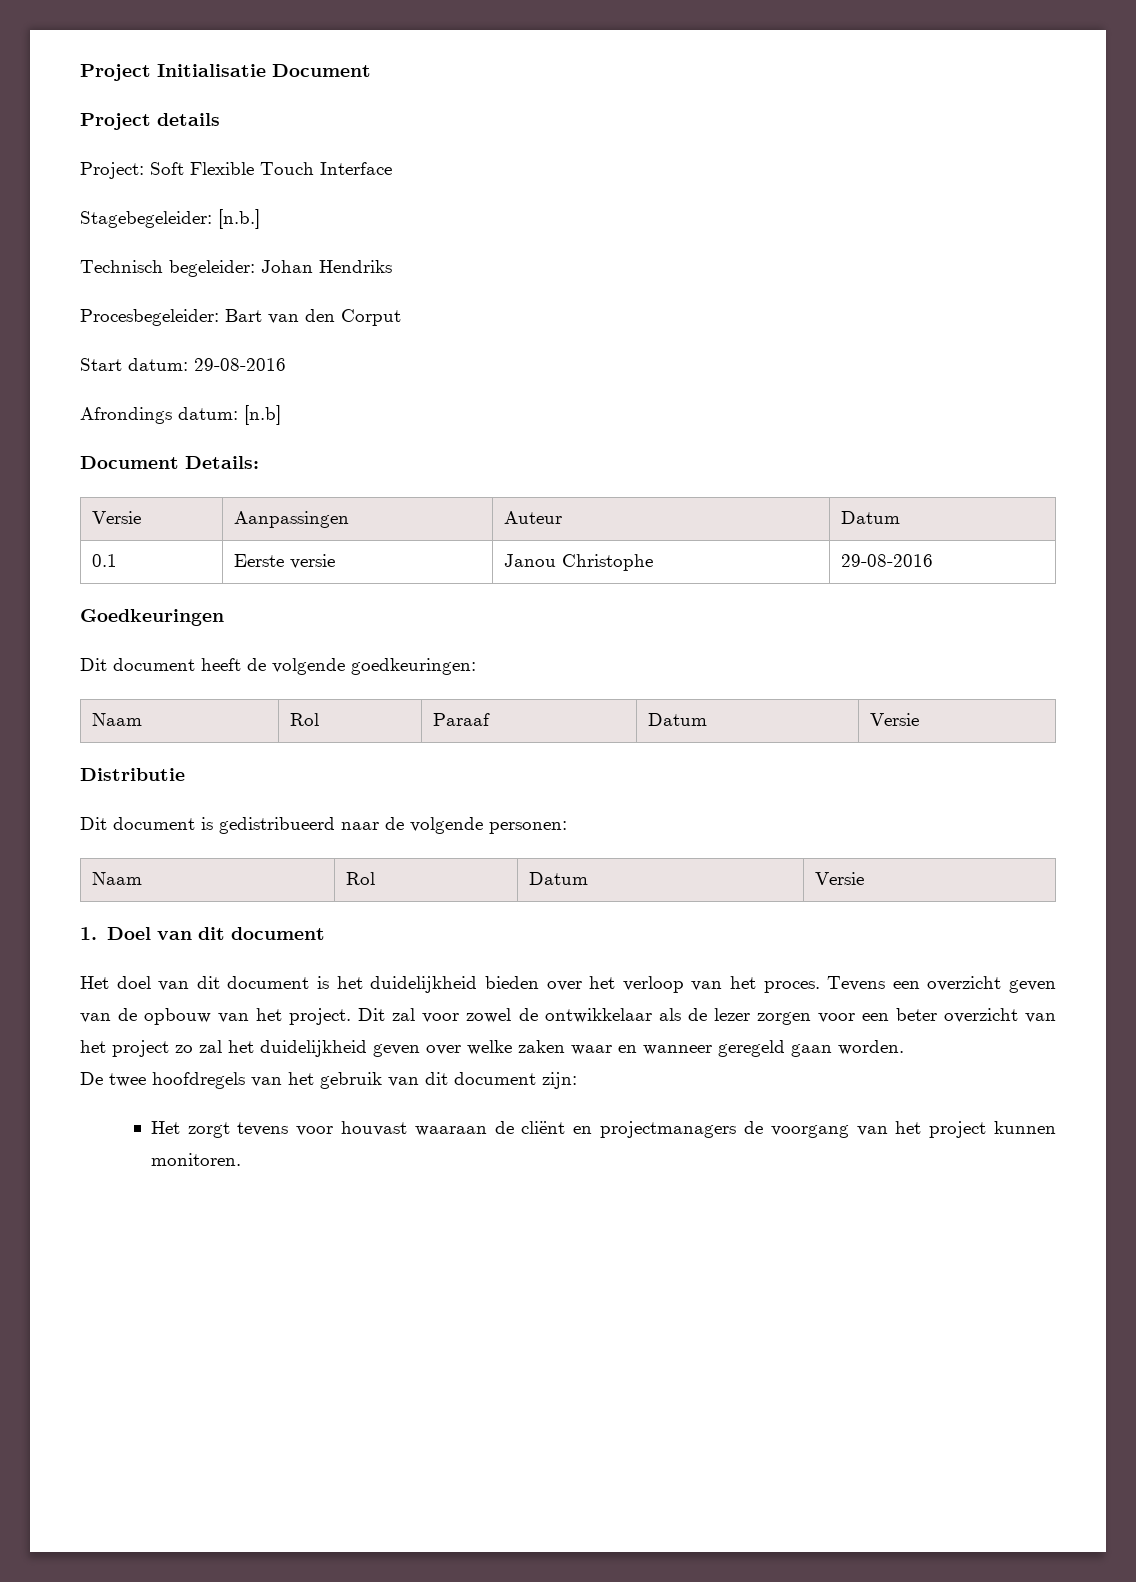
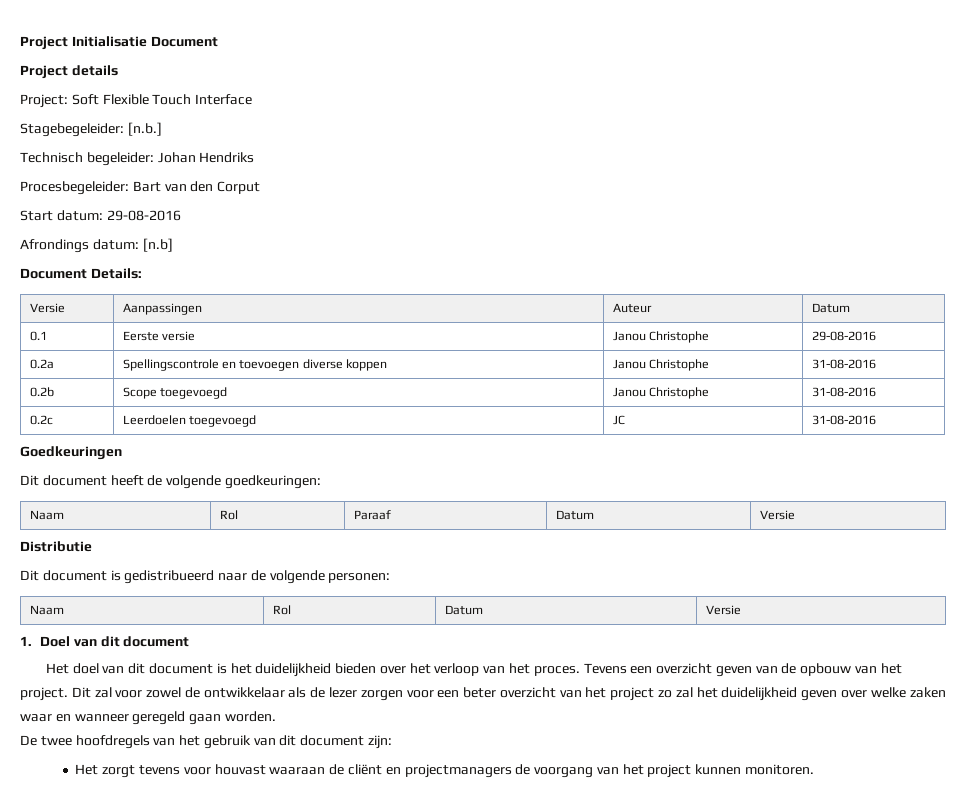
(933, 560) none -> [29,359,54,369] [122,359,388,371] [612,359,709,371] [811,359,876,369] [29,387,54,397] [122,387,227,399] [612,387,709,399] [811,387,876,397] [29,415,53,425] [122,415,256,427] [612,415,625,425] [811,415,876,425] // 0.2a | Spellingscontrole en toevoegen diverse koppen | Janou Christophe | 31-08-2016 // 0.2b | Scope toegevoegd | Janou Christophe | 31-08-2016 // 0.2c | Leerdoelen toegevoegd | JC | 31-08-2016

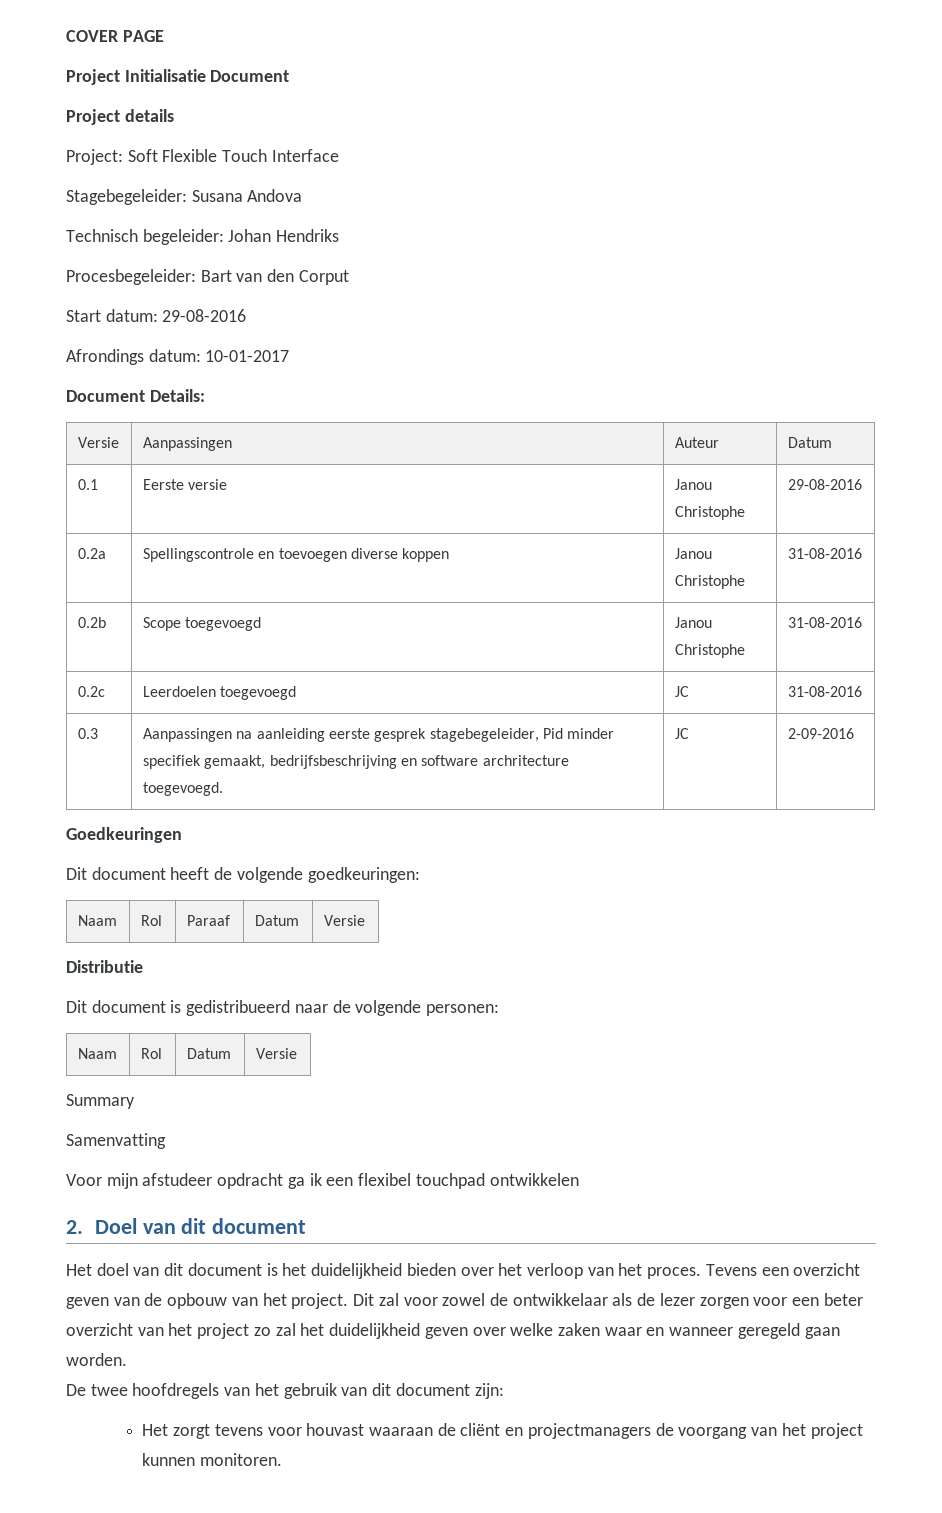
(20, 43) none -> [66,30,164,42] COVER PAGE //
[127,122,162,136] [n.b.] -> [191,189,303,202] Susana Andova
[142,238,173,252] [n.b] -> [205,350,290,362] 10-01-2017
(876, 420) none -> [77,728,98,739] [142,728,615,742] [142,755,569,769] [142,782,223,796] [674,728,689,739] [787,728,854,739] // 0.3 | Aanpassingen na aanleiding eerste gesprek stagebegeleider, Pid minder specifiek gemaakt, bedrijfsbeschrijving en software archritecture toegevoegd. | JC | 2-09-2016
[20,636,32,646] 1. -> [66,1094,135,1109] [66,1133,166,1149] [66,1173,579,1189] [66,1220,83,1234] Summary // Samenvatting // Voor mijn afstudeer opdracht ga ik een flexibel touchpad ontwikkelen // 2.

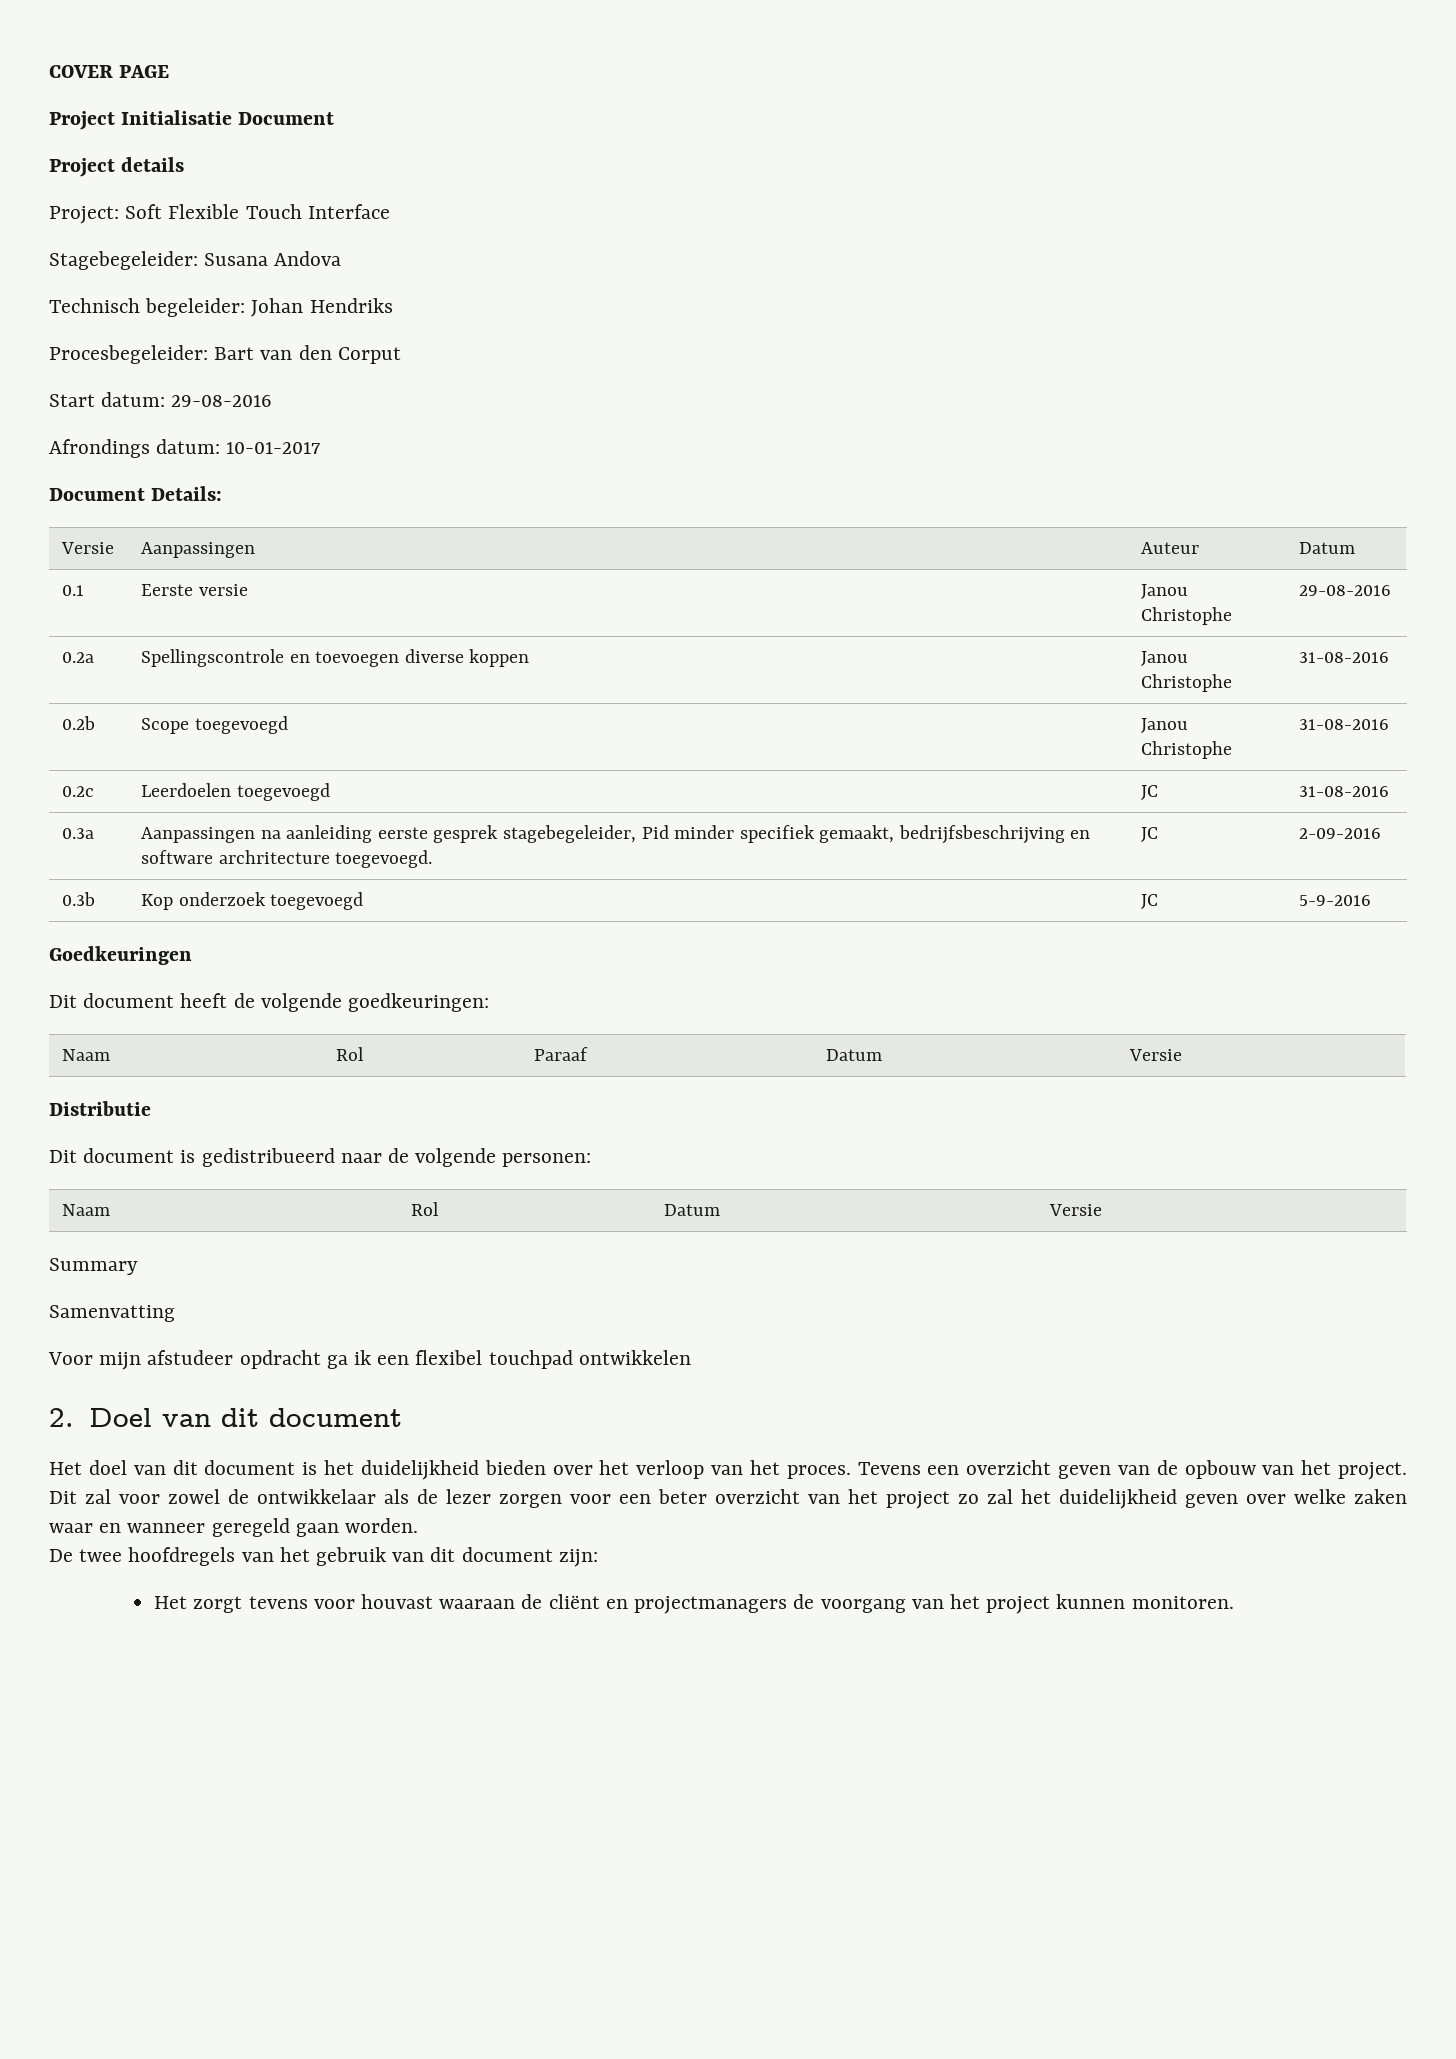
[77,728,98,739] 0.3 -> [62,828,95,839] 0.3a
(854, 733) none -> [62,892,96,906] [141,892,364,910] [1141,894,1159,909] [1299,895,1372,906] // 0.3b | Kop onderzoek toegevoegd | JC | 5-9-2016

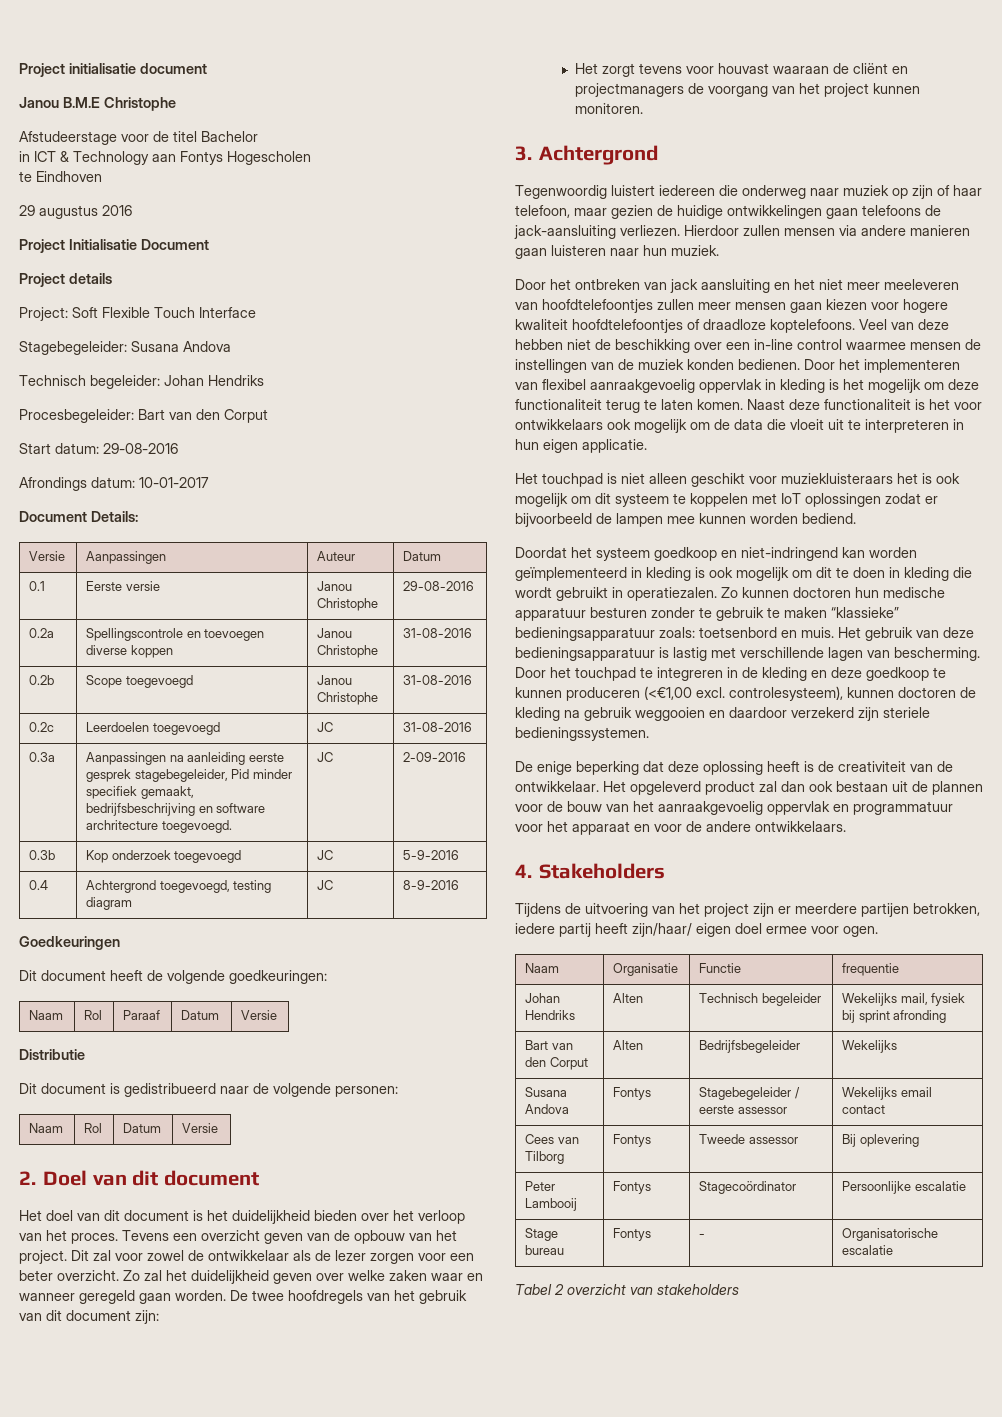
[49,65,170,78] COVER PAGE -> [19,63,207,77] [19,97,176,111] [19,131,258,145] [19,151,311,165] [19,171,102,182] [19,205,132,219] Project initialisatie document // Janou B.M.E Christophe // Afstudeerstage voor de titel Bachelor // in ICT & Technology aan Fontys Hogescholen // te Eindhoven // 29 augustus 2016
(1372, 900) none -> [29,880,49,890] [86,880,272,893] [86,897,133,910] [317,880,334,890] [403,880,460,890] // 0.4 | Achtergrond toegevoegd, testing diagram | JC | 8-9-2016
[49,1258,138,1275] [49,1305,175,1322] [48,1350,691,1370] // Summary // Samenvatting // Voor mijn afstudeer opdracht ga ik een flexibel touchpad ontwikkelen -> (219, 1128) none
[715,1489,979,1509] overzicht van het project zo -> [57,1270,140,1281] overzicht. Zo
(419, 1525) // -> (226, 1295) none
(1234, 1602) none -> [515,145,659,165] [515,185,982,199] [515,205,941,219] [514,225,970,239] [515,245,719,259] [515,279,959,293] [515,299,948,313] [515,319,949,333] [515,339,981,353] [515,359,960,373] [515,379,979,393] [515,399,982,413] [515,419,964,433] [515,439,647,453] [515,473,960,487] [515,493,938,507] [515,513,856,527] [515,547,917,561] [515,567,972,581] [515,587,945,601] [515,607,899,621] [515,627,974,641] [515,647,980,661] [515,667,946,681] [515,686,976,701] [515,707,930,721] [515,727,649,741] [515,761,953,775] [515,781,983,795] [515,801,953,815] [515,821,846,835] [515,863,666,879] [515,903,980,917] [515,923,878,937] [525,963,560,973] [613,963,679,976] [699,963,742,973] [842,963,900,976] [525,993,561,1003] [525,1010,576,1020] [613,993,644,1003] [699,993,821,1006] [842,993,966,1006] [842,1010,947,1023] [525,1040,573,1050] [525,1057,588,1070] [613,1040,644,1050] [699,1040,801,1053] [842,1040,898,1053] [525,1087,568,1097] [525,1104,570,1114] [613,1087,652,1100] [699,1087,800,1100] [699,1105,787,1114] [842,1087,932,1100] [842,1105,886,1114] [525,1134,579,1144] [525,1151,565,1164] [613,1134,652,1147] [699,1134,798,1144] [842,1134,919,1147] [525,1181,556,1191] [525,1198,578,1211] [613,1181,652,1194] [699,1181,797,1194] [842,1181,966,1194] [525,1228,559,1241] [525,1245,565,1255] [613,1228,652,1241] [699,1233,706,1238] [842,1228,939,1241] [842,1245,894,1255] [515,1284,739,1295] // 3. Achtergrond // Tegenwoordig luistert iedereen die onderweg naar muziek op zijn of haar telefoon, maar gezien de huidige ontwikkelingen gaan telefoons de jack-aansluiting verliezen. Hierdoor zullen mensen via andere manieren gaan luisteren naar hun muziek. // Door het ontbreken van jack aansluiting en het niet meer meeleveren van hoofdtelefoontjes zullen meer mensen gaan kiezen voor hogere kwaliteit hoofdtelefoontjes of draadloze koptelefoons. Veel van deze hebben niet de beschikking over een in-line control waarmee mensen de instellingen van de muziek konden bedienen. Door het implementeren van flexibel aanraakgevoelig oppervlak in kleding is het mogelijk om deze functionaliteit terug te laten komen. Naast deze functionaliteit is het voor ontwikkelaars ook mogelijk om de data die vloeit uit te interpreteren in hun eigen applicatie. // Het touchpad is niet alleen geschikt voor muziekluisteraars het is ook mogelijk om dit systeem te koppelen met IoT oplossingen zodat er bijvoorbeeld de lampen mee kunnen worden bediend. // Doordat het systeem goedkoop en niet-indringend kan worden geïmplementeerd in kleding is ook mogelijk om dit te doen in kleding die wordt gebruikt in operatiezalen. Zo kunnen doctoren hun medische apparatuur besturen zonder te gebruik te maken “klassieke” bedieningsapparatuur zoals: toetsenbord en muis. Het gebruik van deze bedieningsapparatuur is lastig met verschillende lagen van bescherming. Door het touchpad te integreren in de kleding en deze goedkoop te kunnen produceren (<€1,00 excl. controlesysteem), kunnen doctoren de kleding na gebruik weggooien en daardoor verzekerd zijn steriele bedieningssystemen. // De enige beperking dat deze oplossing heeft is de creativiteit van de ontwikkelaar. Het opgeleverd product zal dan ook bestaan uit de plannen voor de bouw van het aanraakgevoelig oppervlak en programmatuur voor het apparaat en voor de andere ontwikkelaars. // 4. Stakeholders // Tijdens de uitvoering van het project zijn er meerdere partijen betrokken, iedere partij heeft zijn/haar/ eigen doel ermee voor ogen. // Naam | Organisatie | Functie | frequentie // Johan Hendriks | Alten | Technisch begeleider | Wekelijks mail, fysiek bij sprint afronding // Bart van den Corput | Alten | Bedrijfsbegeleider | Wekelijks // Susana Andova | Fontys | Stagebegeleider / eerste assessor | Wekelijks email contact // Cees van Tilborg | Fontys | Tweede assessor | Bij oplevering // Peter Lambooij | Fontys | Stagecoördinator | Persoonlijke escalatie // Stage bureau | Fontys | - | Organisatorische escalatie // Tabel 2 overzicht van stakeholders

